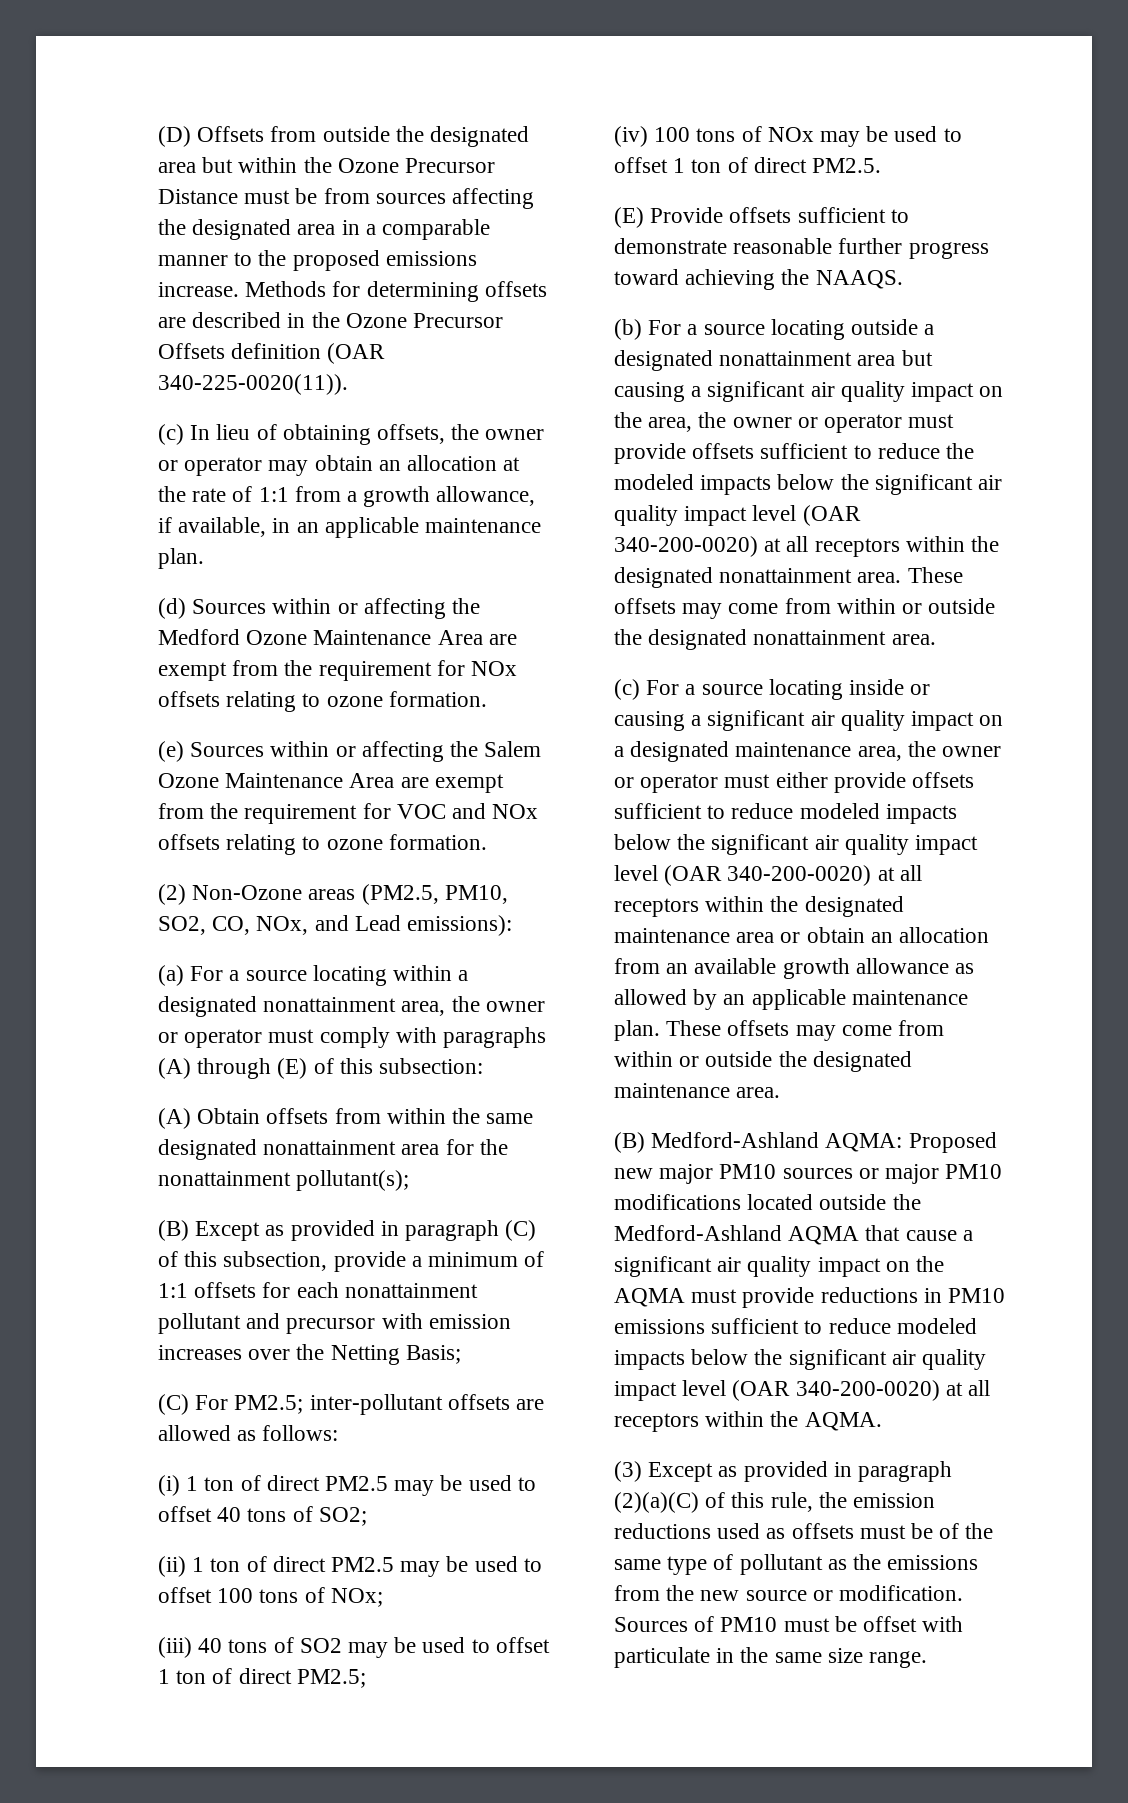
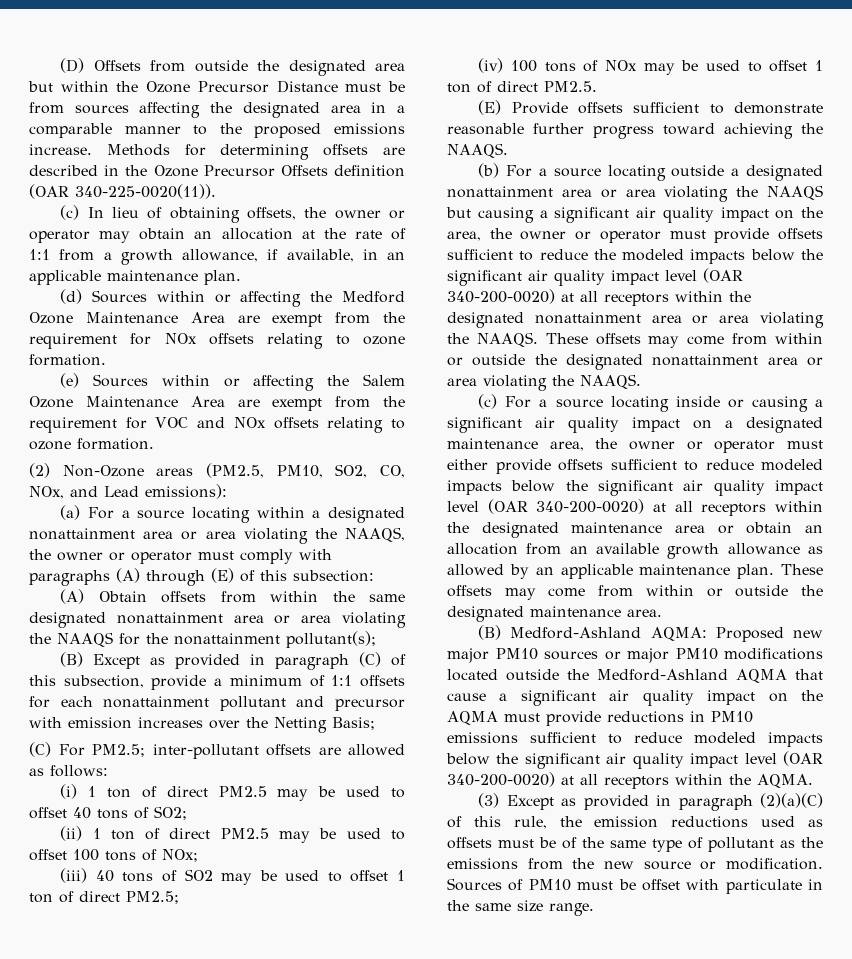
[401,1001,446,1016] area, -> [143,527,405,544] area or area violating the NAAQS,
(440, 1149) none -> [274,612,407,628] [29,632,113,647] or area violating the NAAQS
(896, 360) none -> [600,185,823,202] or area violating the NAAQS
[857,572,902,583] area. -> [651,312,824,328] [447,332,538,347] area or area violating the NAAQS.
[891,634,936,645] area. -> [767,357,823,366] [447,374,641,391] area or area violating the NAAQS.

